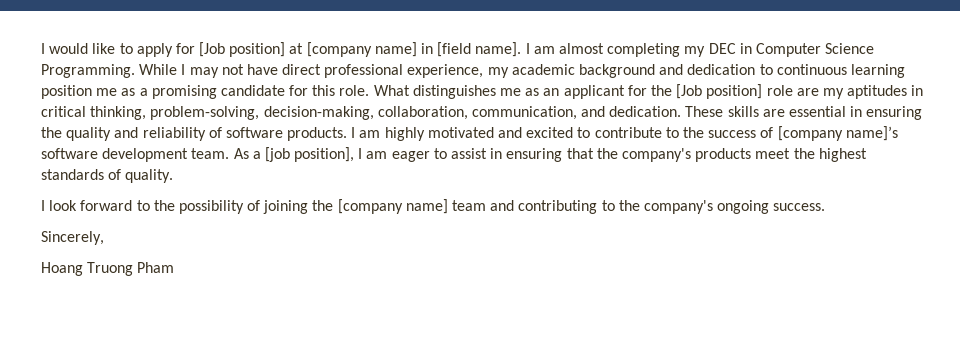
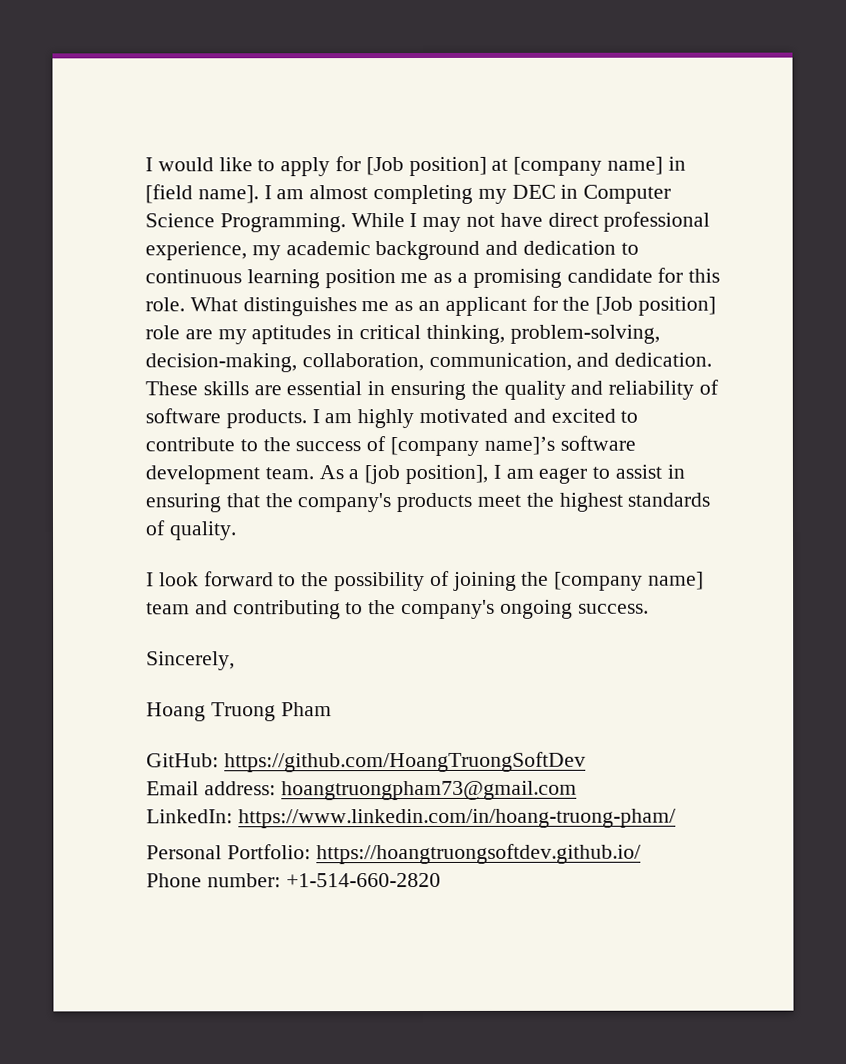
(175, 267) none -> [146,751,586,773] [146,780,577,801] [146,808,676,829] [146,843,641,865] [146,872,441,888] // GitHub: https://github.com/HoangTruongSoftDev // Email address: hoangtruongpham73@gmail.com // LinkedIn: https://www.linkedin.com/in/hoang-truong-pham/ // Personal Portfolio: https://hoangtruongsoftdev.github.io/ // Phone number: +1-514-660-2820

